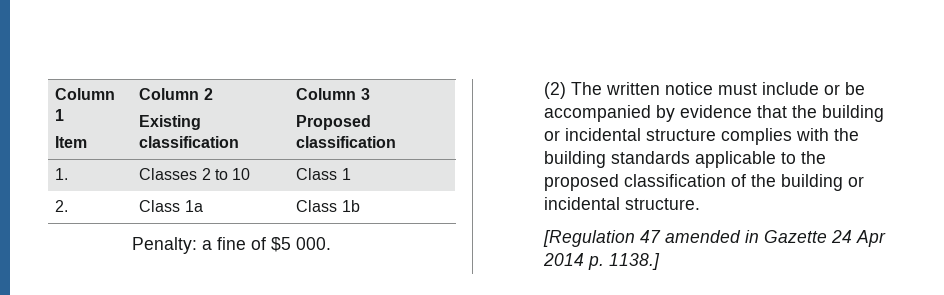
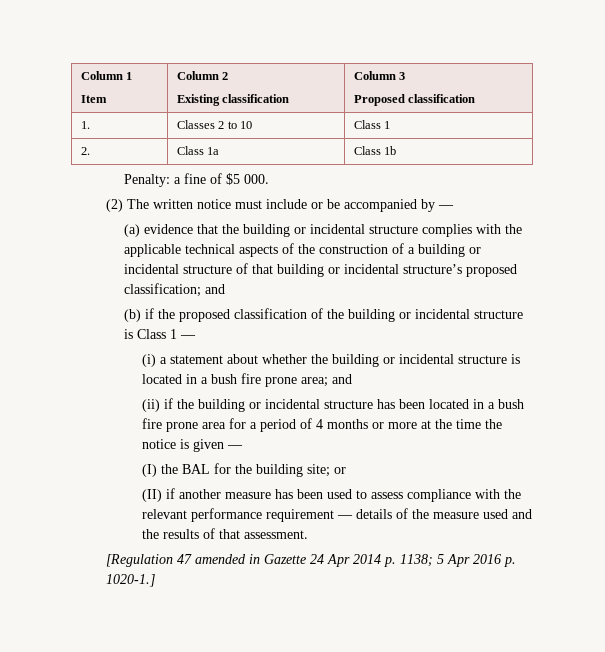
(675, 113) none -> [438,205,455,209] [123,224,140,237] — // (a)
[543,151,796,168] building standards applicable to -> [123,243,481,257] [123,263,517,277] [123,283,225,297] [123,308,154,322] applicable technical aspects of the construction of a building or incidental structure of that building or incidental structure’s proposed classification; and // (b) if
[624,198,700,210] structure. -> [473,310,523,319] [123,329,196,339] [141,354,520,367] [141,373,352,387] [141,398,524,412] [141,418,502,432] [141,439,243,452] [141,463,346,477] [141,488,521,502] [141,508,532,522] [141,528,308,539] structure is Class 1 — // (i) a statement about whether the building or incidental structure is located in a bush fire prone area; and // (ii) if the building or incidental structure has been located in a bush fire prone area for a period of 4 months or more at the time the notice is given — // (I) the BAL for the building site; or // (II) if another measure has been used to assess compliance with the relevant performance requirement — details of the measure used and the results of that assessment.
[608,253,660,270] 1138.] -> [400,554,517,567] [106,574,156,587] 1138; 5 Apr 2016 p. 1020-1.]

